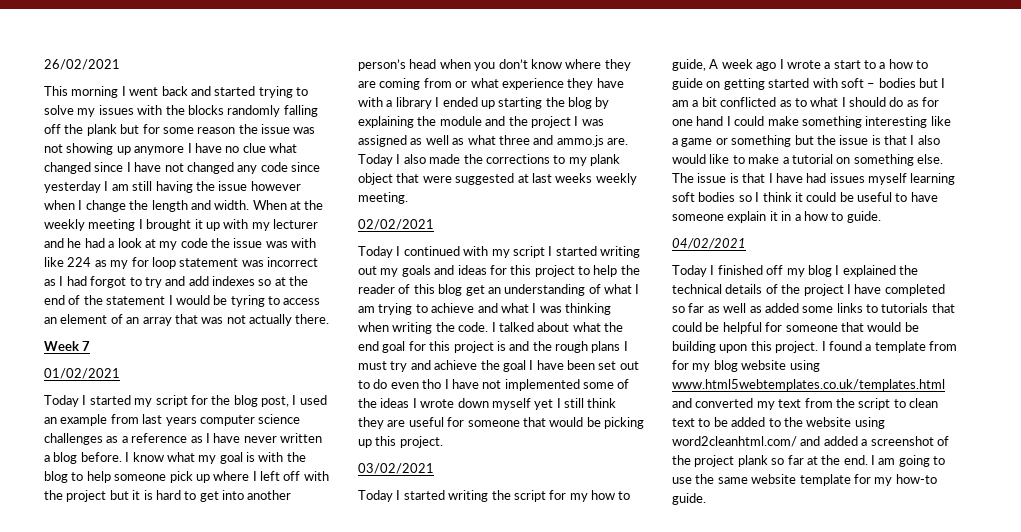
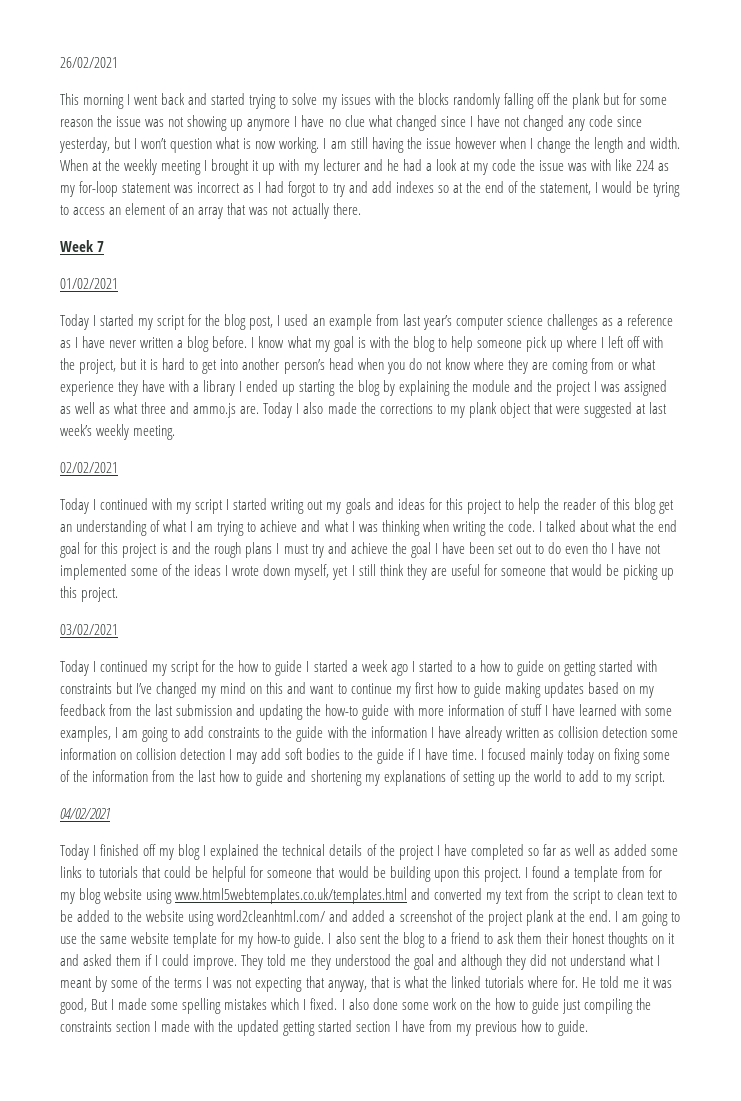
[44,181,101,193] yesterday -> [59,137,320,153] yesterday, but I won’t question what is now working.
[131,257,176,269] for loop -> [79,181,119,197] for-loop
[106,296,166,305] statement -> [540,183,592,195] statement,
[165,417,197,426] years -> [422,315,452,330] year’s
[66,490,107,502] project -> [79,359,117,374] project,
[498,59,528,69] don’t -> [408,358,442,370] do not
[555,173,593,183] weeks -> [60,424,92,436] week’s
[491,398,531,410] myself -> [294,564,330,580] myself,
[403,490,631,502] [672,59,861,71] started writing the script for my how to guide, A week ago I wrote a start -> [100,660,453,676] continued my script for the how to guide I started a week ago I started
[840,78,946,88] [672,97,940,107] [672,116,951,128] [672,135,940,147] [672,154,943,166] [672,173,956,185] [672,192,938,202] [672,211,881,223] soft – bodies but I am a bit conflicted as to what I should do as for one hand I could make something interesting like a game or something but the issue is that I also would like to make a tutorial on something else. The issue is that I have had issues myself learning soft bodies so I think it could be useful to have someone explain it in a how to guide. -> [60,682,655,698] [60,704,672,720] [60,726,678,742] [60,748,671,764] [60,770,666,786] constraints but I’ve changed my mind on this and want to continue my first how to guide making updates based on my feedback from the last submission and updating the how-to guide with more information of stuff I have learned with some examples, I am going to add constraints to the guide with the information I have already written as collision detection some information on collision detection I may add soft bodies to the guide if I have time. I focused mainly today on fixing some of the information from the last how to guide and shortening my explanations of setting up the world to add to my script.
[771,455,804,465] so far -> (554, 918) none
(706, 499) none -> [328,932,676,948] [60,954,661,970] [60,976,673,992] [60,998,652,1014] [60,1020,588,1036] I also sent the blog to a friend to ask them their honest thoughts on it and asked them if I could improve. They told me they understood the goal and although they did not understand what I meant by some of the terms I was not expecting that anyway, that is what the linked tutorials where for. He told me it was good, But I made some spelling mistakes which I fixed. I also done some work on the how to guide just compiling the constraints section I made with the updated getting started section I have from my previous how to guide.

